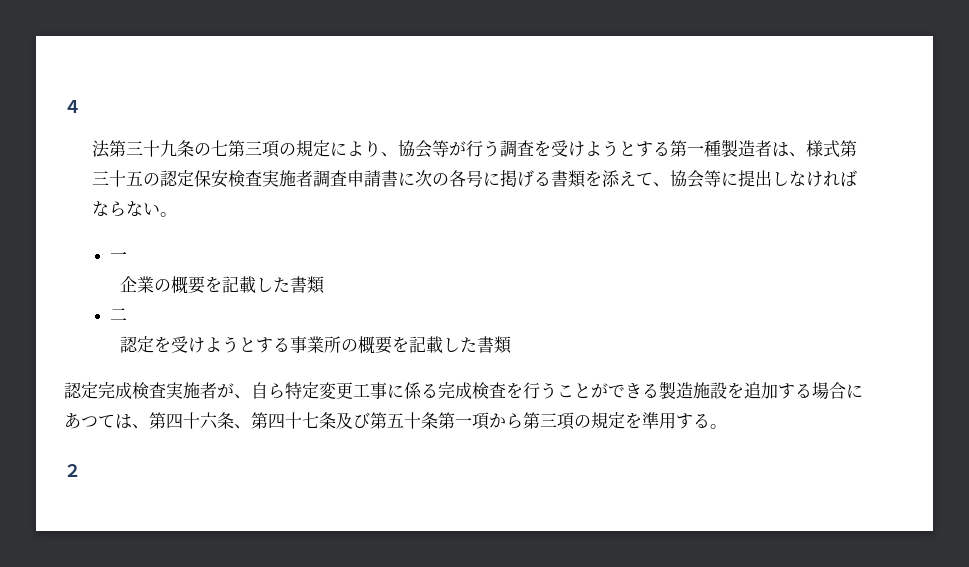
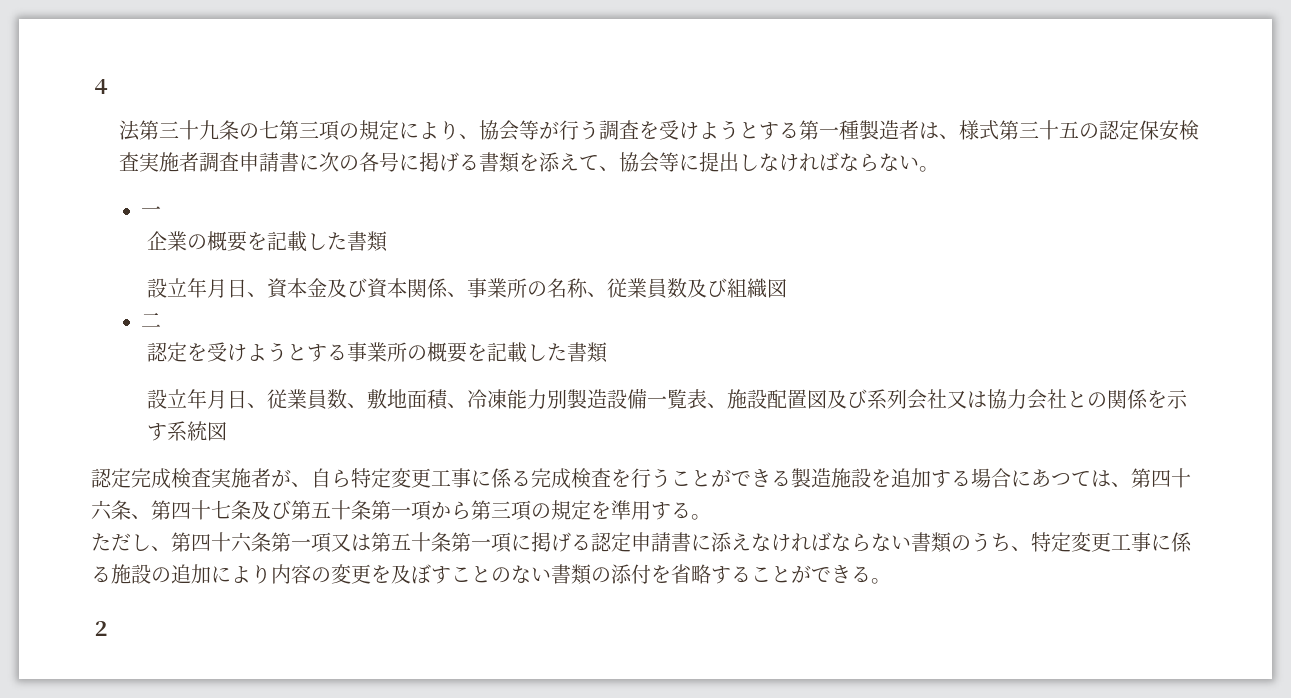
(325, 285) none -> [146,278,787,299] // 設立年月日、資本金及び資本関係、事業所の名称、従業員数及び組織図
(512, 345) none -> [146,389,1188,410] [146,421,227,441] // 設立年月日、従業員数、敷地面積、冷凍能力別製造設備一覧表、施設配置図及び系列会社又は協力会社との関係を示す系統図
(727, 426) none -> [91,532,1192,553] [91,564,891,585] // ただし、第四十六条第一項又は第五十条第一項に掲げる認定申請書に添えなければならない書類のうち、特定変更工事に係る施設の追加により内容の変更を及ぼすことのない書類の添付を省略することができる。

